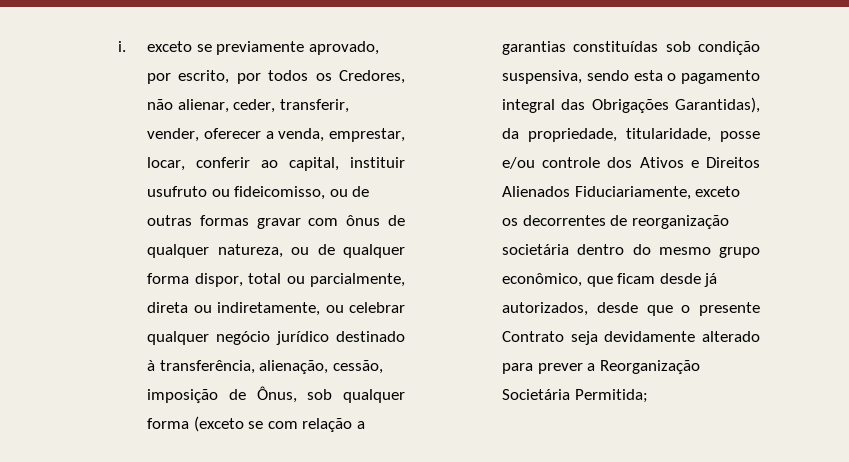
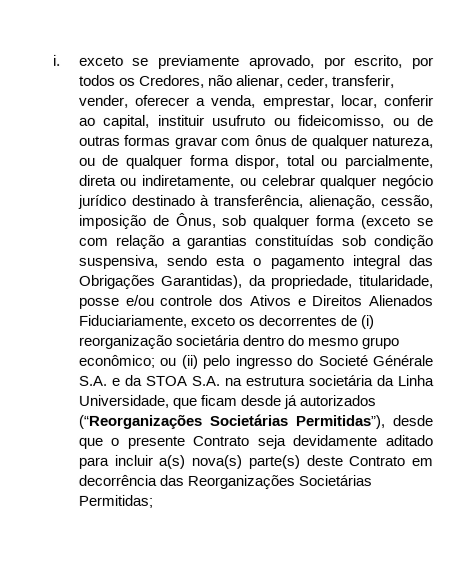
(628, 220) none -> [360,315,375,330] (i)
[502,273,718,287] [502,302,589,316] econômico, que ficam desde já autorizados, -> [77,354,433,370] [77,374,434,387] [77,394,377,410] [77,413,385,430] econômico; ou (ii) pelo ingresso do Societé Générale S.A. e da STOA S.A. na estrutura societária da Linha Universidade, que ficam desde já autorizados (“Reorganizações Societárias Permitidas”),
[702,331,760,342] [502,360,700,374] [502,389,648,403] alterado para prever a Reorganização Societária Permitida; -> [385,435,433,447] [77,454,434,470] [77,474,372,490] [77,494,153,508] aditado para incluir a(s) nova(s) parte(s) deste Contrato em decorrência das Reorganizações Societárias Permitidas;

